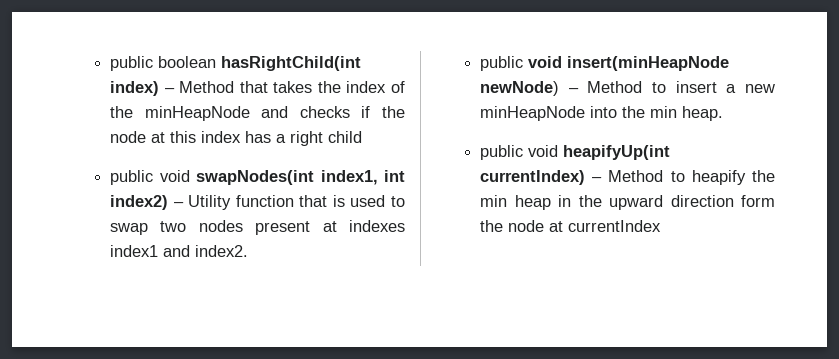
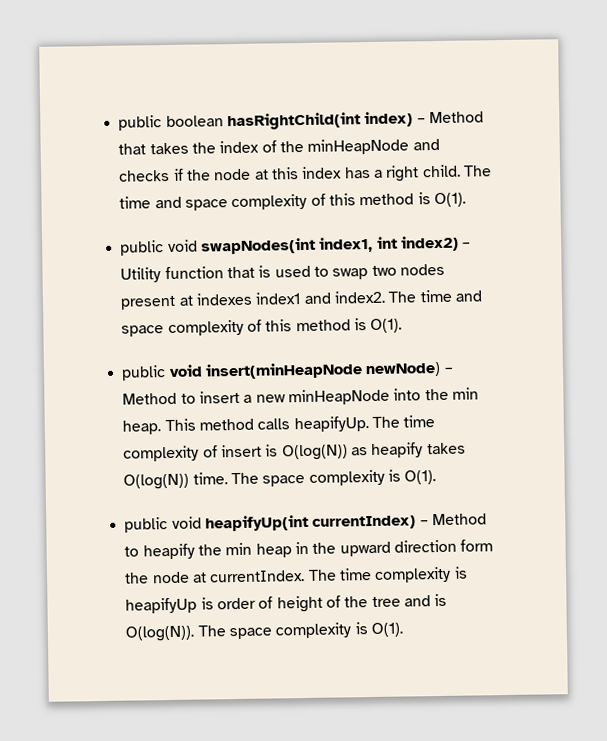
[328,131,363,143] child -> [421,164,492,178] [119,192,467,211] child. The time and space complexity of this method is O(1).
(249, 251) none -> [388,289,483,303] [121,318,403,337] The time and space complexity of this method is O(1).
(724, 113) none -> [164,415,436,433] [123,442,466,462] [123,469,437,490] This method calls heapifyUp. The time complexity of insert is O(log(N)) as heapify takes O(log(N)) time. The space complexity is O(1).
[568,220,662,232] currentIndex -> [209,566,468,583] [125,593,448,614] [125,622,404,642] currentIndex. The time complexity is heapifyUp is order of height of the tree and is O(log(N)). The space complexity is O(1).

